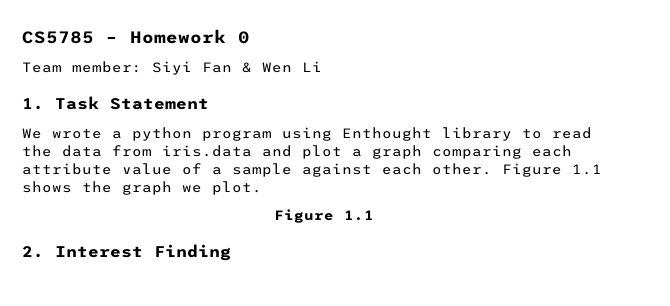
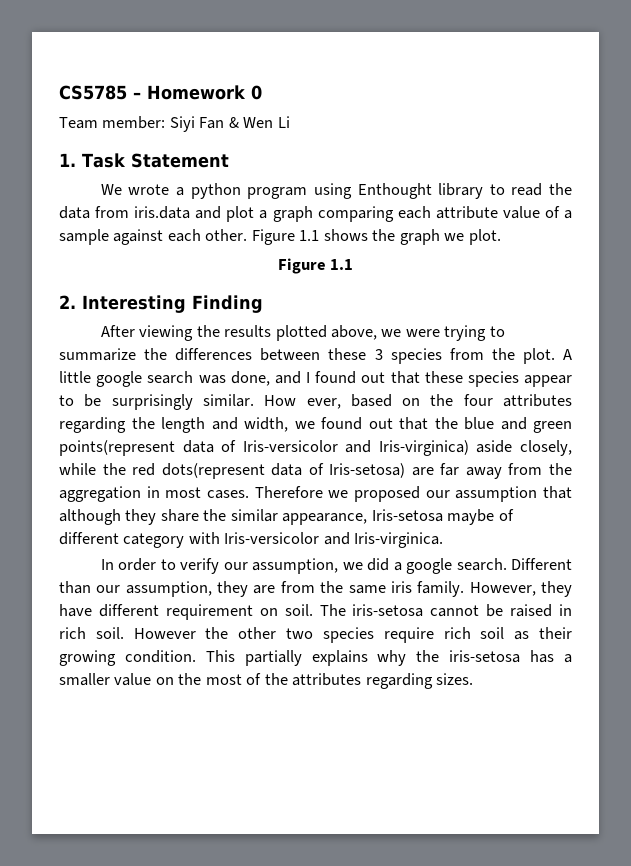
[55,246,143,258] Interest -> [82,295,186,313] Interesting
(231, 252) none -> [100,325,505,341] [59,348,573,364] [59,371,572,387] [59,394,573,410] [59,417,572,433] [59,440,572,456] [59,463,572,479] [59,486,572,502] [59,509,514,525] [59,532,444,548] [100,558,572,574] [59,581,573,597] [59,604,572,620] [59,627,572,643] [59,650,573,666] [59,673,474,689] // After viewing the results plotted above, we were trying to summarize the differences between these 3 species from the plot. A little google search was done, and I found out that these species appear to be surprisingly similar. How ever, based on the four attributes regarding the length and width, we found out that the blue and green points(represent data of Iris-versicolor and Iris-virginica) aside closely, while the red dots(represent data of Iris-setosa) are far away from the aggregation in most cases. Therefore we proposed our assumption that although they share the similar appearance, Iris-setosa maybe of different category with Iris-versicolor and Iris-virginica. // In order to verify our assumption, we did a google search. Different than our assumption, they are from the same iris family. However, they have different requirement on soil. The iris-setosa cannot be raised in rich soil. However the other two species require rich soil as their growing condition. This partially explains why the iris-setosa has a smaller value on the most of the attributes regarding sizes.

